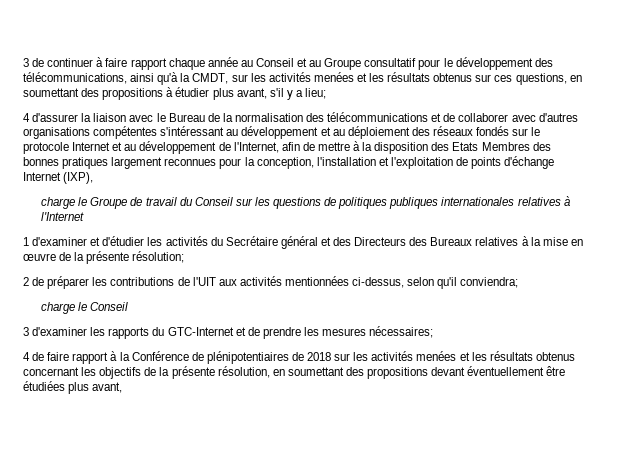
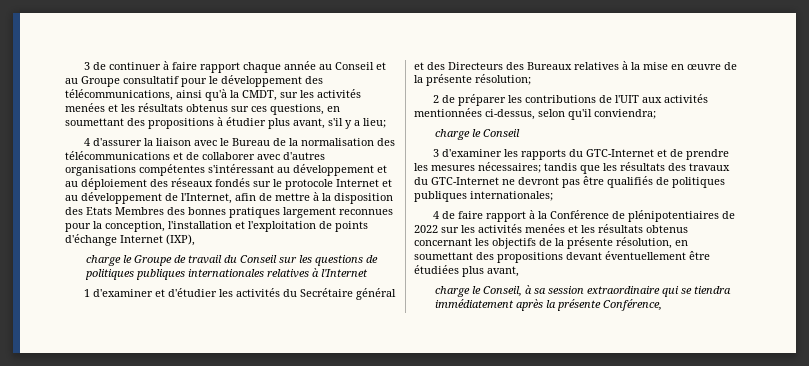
(434, 332) none -> [544,162,730,174] [414,176,725,188] [414,191,553,202] tandis que les résultats des travaux du GTC-Internet ne devront pas être qualifiés de politiques publiques internationales;
[307,352,332,361] 2018 -> [414,225,438,233] 2022
(123, 387) none -> [435,285,732,297] [435,299,663,311] // charge le Conseil, à sa session extraordinaire qui se tiendra immédiatement après la présente Conférence,

